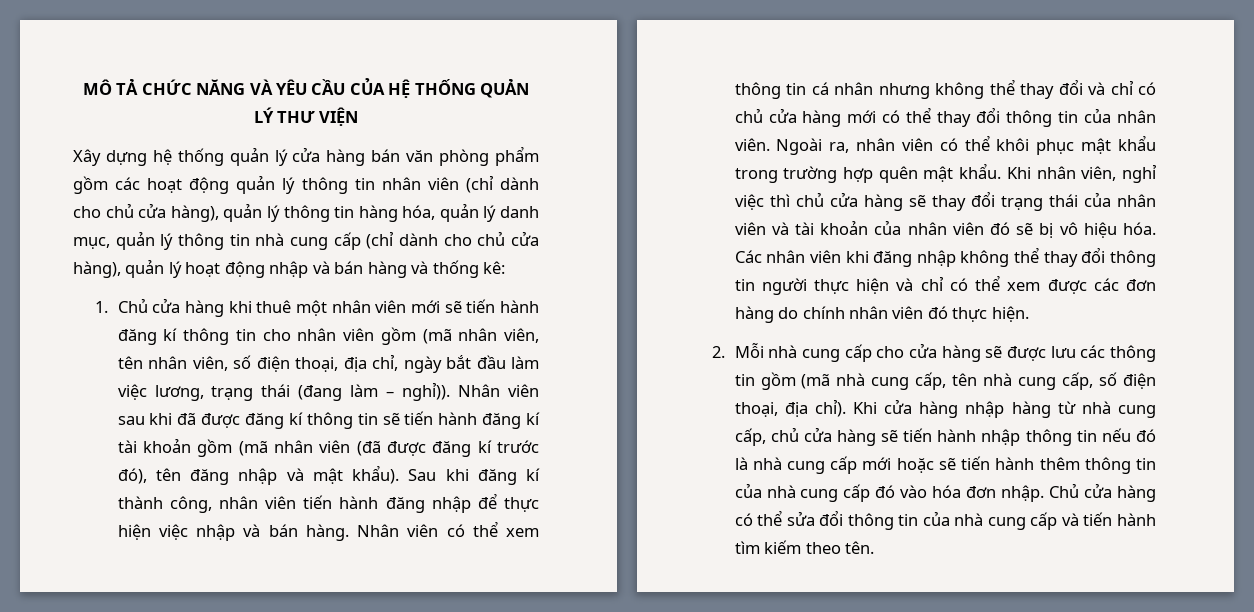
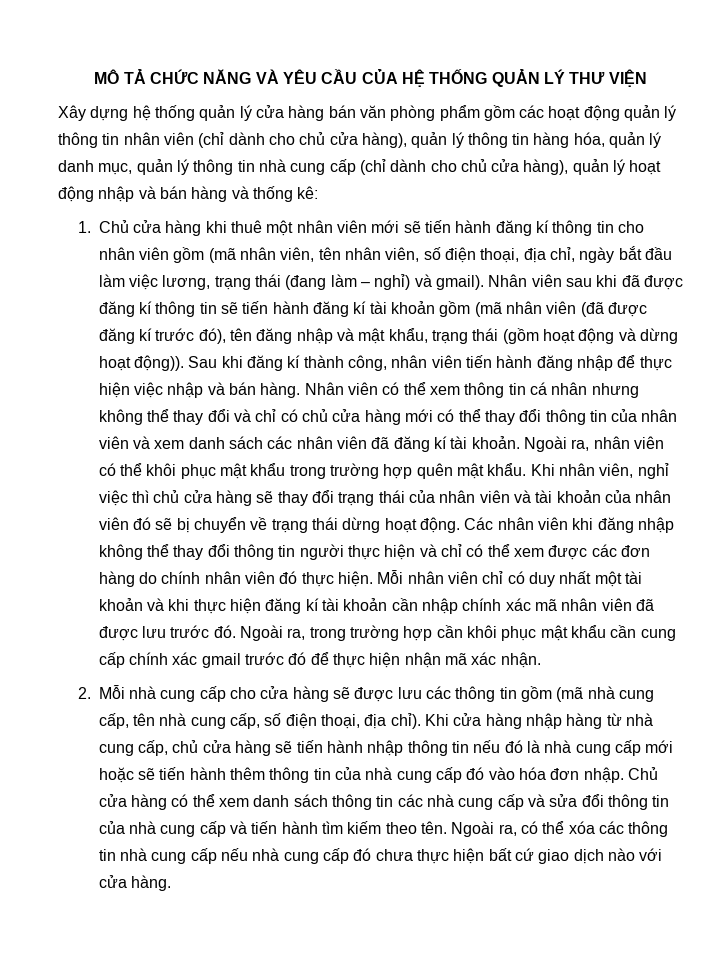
[402,382,451,401] nghỉ)). -> [374,274,484,290] nghỉ) và gmail).
[352,465,400,484] khẩu). -> [388,328,678,344] [98,355,185,371] khẩu, trạng thái (gồm hoạt động và dừng hoạt động)).
[734,138,770,151] viên. -> [98,436,520,452] viên và xem danh sách các nhân viên đã đăng kí tài khoản.
[1059,222,1156,238] vô hiệu hóa. -> [193,517,460,533] chuyển về trạng thái dừng hoạt động.
(1029, 314) none -> [377,570,642,587] [98,598,654,614] [98,625,676,641] [98,652,541,668] Mỗi nhân viên chỉ có duy nhất một tài khoản và khi thực hiện đăng kí tài khoản cần nhập chính xác mã nhân viên đã được lưu trước đó. Ngoài ra, trong trường hợp cần khôi phục mật khẩu cần cung cấp chính xác gmail trước đó để thực hiện nhận mã xác nhận.
(783, 518) none -> [218,794,545,810] xem danh sách thông tin các nhà cung cấp và
(874, 547) none -> [451,821,669,837] [98,848,663,864] [98,875,172,891] Ngoài ra, có thể xóa các thông tin nhà cung cấp nếu nhà cung cấp đó chưa thực hiện bất cứ giao dịch nào với cửa hàng.

